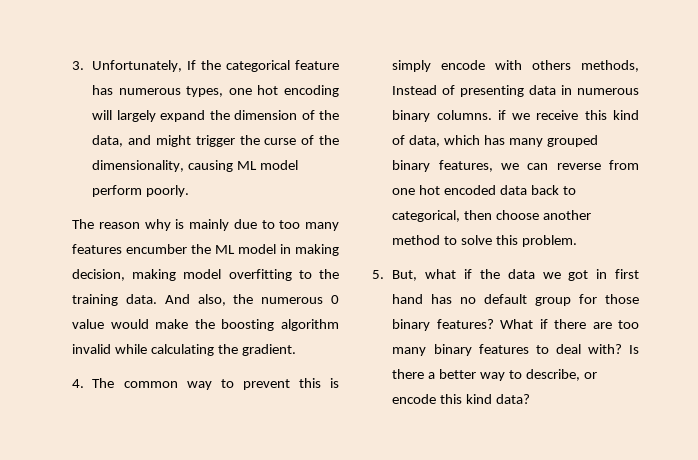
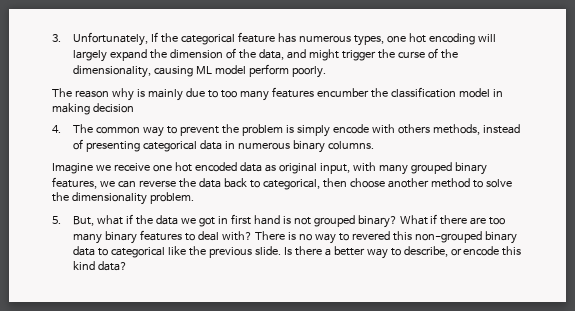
[215,245,235,254] ML -> [390,87,456,98] classification
[72,269,339,281] [72,294,339,306] [72,319,339,331] [72,344,296,356] decision, making model overfitting to the training data. And also, the numerous 0 value would make the boosting algorithm invalid while calculating the gradient. -> [92,103,134,113] decision
[298,378,321,388] this -> [221,124,283,136] the problem
[392,85,438,95] Instead -> [482,124,520,134] instead
(525, 91) none -> [142,141,197,152] categorical
[497,110,506,120] if -> [52,163,93,174] // Imagine
[584,110,639,120] [392,135,506,147] this kind of data, which has -> [152,162,376,174] one hot encoded data as original input, with
[609,160,639,170] [392,185,497,195] from one hot encoded -> [178,178,196,188] the
[496,235,519,245] this -> [52,192,147,205] the dimensionality
[431,294,639,306] [392,319,494,331] has no default group for those binary features? -> [282,215,397,228] is not grouped binary?
(622, 349) none -> [254,231,517,244] [72,246,281,258] There is no way to revered this non-grouped binary data to categorical like the previous slide.

